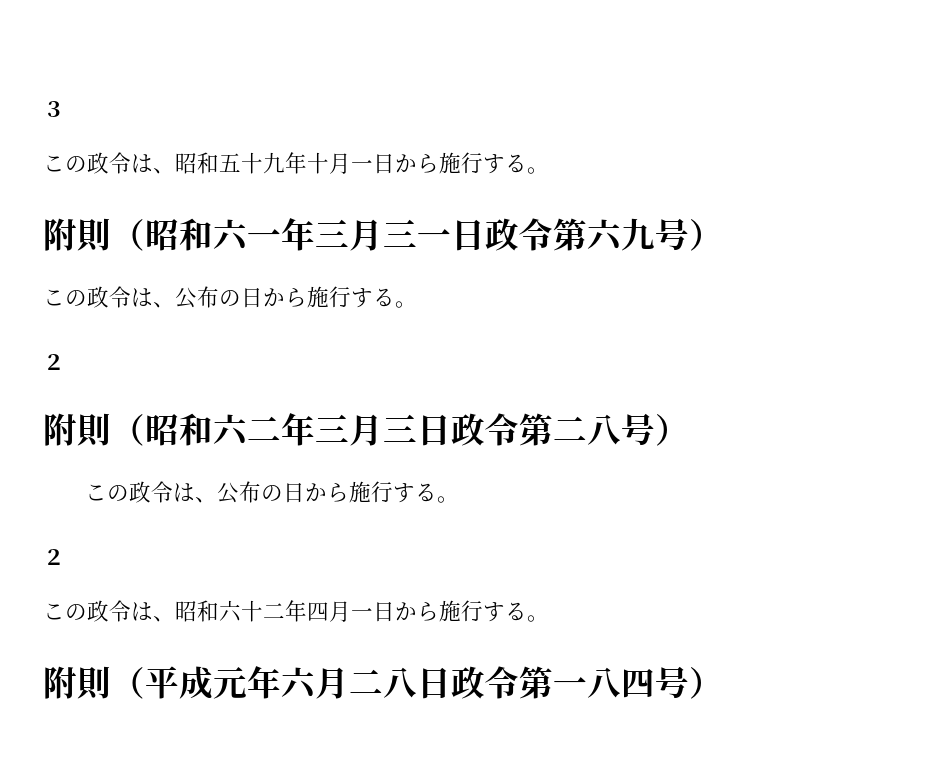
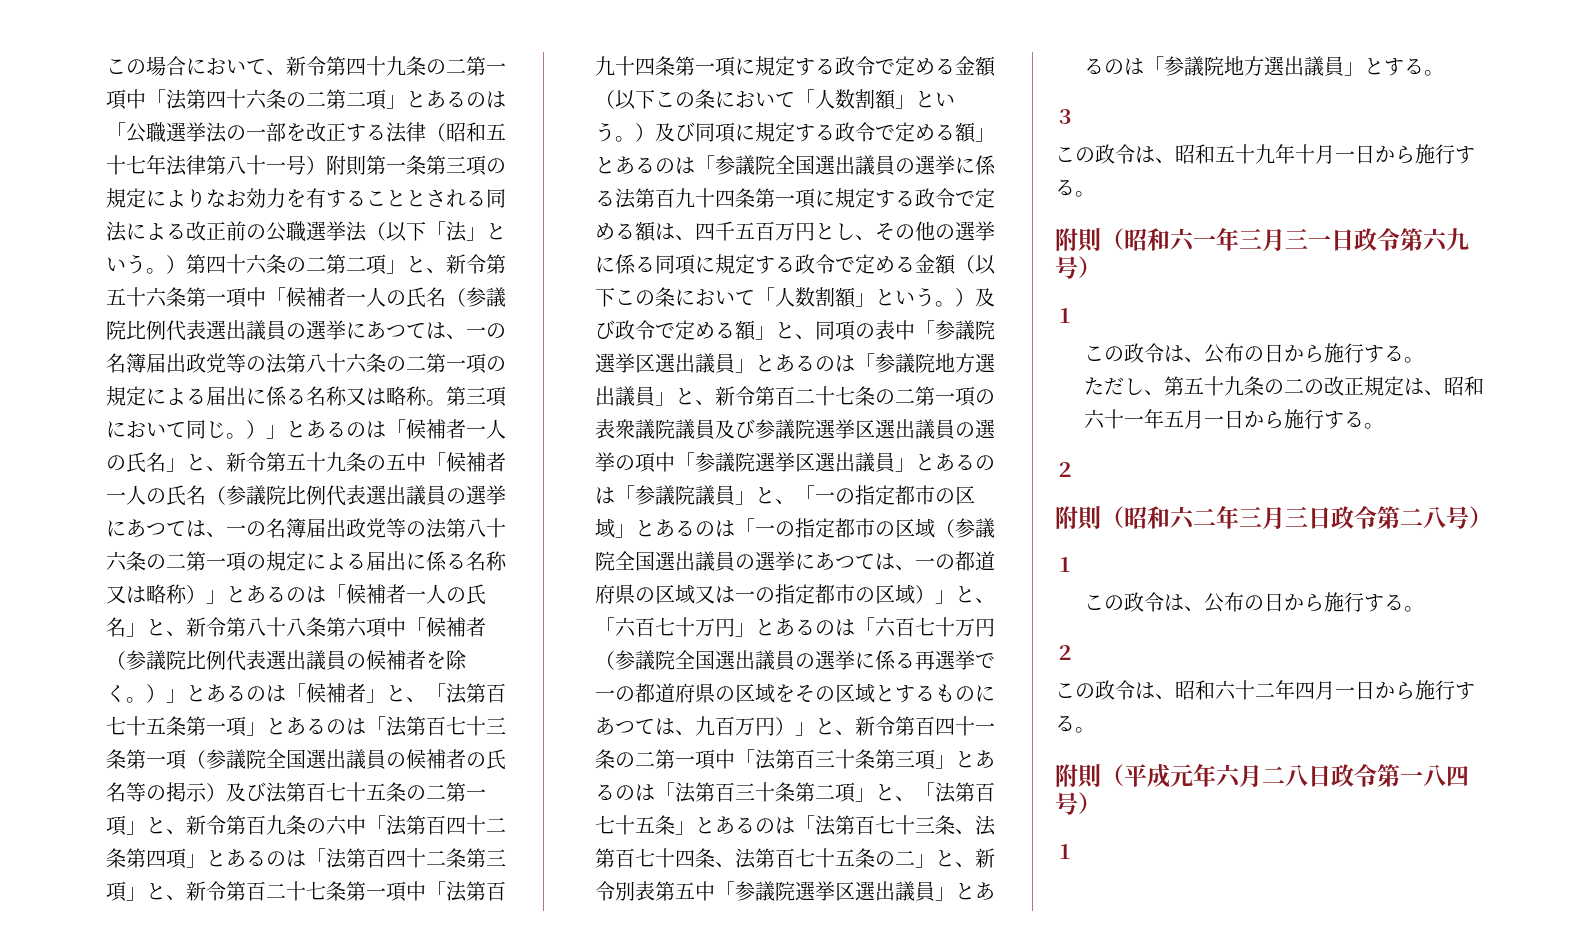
(43, 109) none -> [105,56,506,76] [105,89,506,110] [105,122,506,143] [105,155,506,176] [105,188,506,208] [105,221,506,242] [105,254,506,275] [105,287,506,308] [105,320,506,341] [105,353,506,374] [105,386,506,407] [105,419,506,439] [105,452,506,473] [105,485,506,506] [105,518,506,539] [105,551,507,572] [105,584,486,605] [105,617,486,638] [105,650,467,671] [105,683,506,704] [105,716,506,737] [105,749,506,770] [105,782,486,803] [105,815,506,836] [105,848,506,869] [105,881,506,902] [594,56,996,77] [594,89,955,110] [594,122,995,143] [594,155,996,175] [594,188,995,209] [594,221,995,242] [594,254,996,275] [594,287,995,308] [594,320,995,341] [594,353,996,373] [594,386,995,407] [594,419,996,439] [594,452,995,473] [594,485,975,505] [594,518,995,538] [594,551,995,571] [594,584,995,604] [594,617,995,637] [594,650,995,670] [594,683,995,703] [594,716,995,736] [594,749,995,770] [594,782,995,803] [594,815,996,836] [594,848,995,869] [594,881,995,901] [1083,56,1444,76] この場合において、新令第四十九条の二第一項中「法第四十六条の二第二項」とあるのは「公職選挙法の一部を改正する法律（昭和五十七年法律第八十一号）附則第一条第三項の規定によりなお効力を有することとされる同法による改正前の公職選挙法（以下「法」という。）第四十六条の二第二項」と、新令第五十六条第一項中「候補者一人の氏名（参議院比例代表選出議員の選挙にあつては、一の名簿届出政党等の法第八十六条の二第一項の規定による届出に係る名称又は略称。第三項において同じ。）」とあるのは「候補者一人の氏名」と、新令第五十九条の五中「候補者一人の氏名（参議院比例代表選出議員の選挙にあつては、一の名簿届出政党等の法第八十六条の二第一項の規定による届出に係る名称又は略称）」とあるのは「候補者一人の氏名」と、新令第八十八条第六項中「候補者（参議院比例代表選出議員の候補者を除く。）」とあるのは「候補者」と、「法第百七十五条第一項」とあるのは「法第百七十三条第一項（参議院全国選出議員の候補者の氏名等の掲示）及び法第百七十五条の二第一項」と、新令第百九条の六中「法第百四十二条第四項」とあるのは「法第百四十二条第三項」と、新令第百二十七条第一項中「法第百九十四条第一項に規定する政令で定める金額（以下この条において「人数割額」という。）及び同項に規定する政令で定める額」とあるのは「参議院全国選出議員の選挙に係る法第百九十四条第一項に規定する政令で定める額は、四千五百万円とし、その他の選挙に係る同項に規定する政令で定める金額（以下この条において「人数割額」という。）及び政令で定める額」と、同項の表中「参議院選挙区選出議員」とあるのは「参議院地方選出議員」と、新令第百二十七条の二第一項の表衆議院議員及び参議院選挙区選出議員の選挙の項中「参議院選挙区選出議員」とあるのは「参議院議員」と、「一の指定都市の区域」とあるのは「一の指定都市の区域（参議院全国選出議員の選挙にあつては、一の都道府県の区域又は一の指定都市の区域）」と、「六百七十万円」とあるのは「六百七十万円（参議院全国選出議員の選挙に係る再選挙で一の都道府県の区域をその区域とするものにあつては、九百万円）」と、新令第百四十一条の二第一項中「法第百三十条第三項」とあるのは「法第百三十条第二項」と、「法第百七十五条」とあるのは「法第百七十三条、法第百七十四条、法第百七十五条の二」と、新令別表第五中「参議院選挙区選出議員」とあるのは「参議院地方選出議員」とする。 //
[43,286,417,309] // この政令は、公布の日から施行する。 -> [1055,308,1075,323] [1083,343,1424,364] [1083,376,1484,396] [1083,409,1384,429] // １ // この政令は、公布の日から施行する。 // ただし、第五十九条の二の改正規定は、昭和六十一年五月一日から施行する。
(689, 430) none -> [1055,557,1075,572] // １
(723, 683) none -> [1055,844,1075,859] // １

